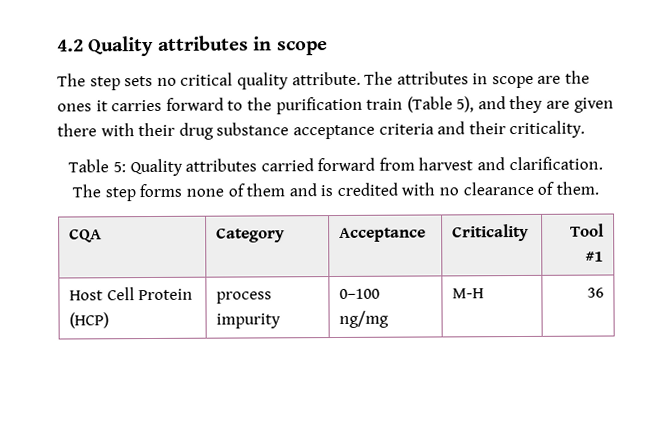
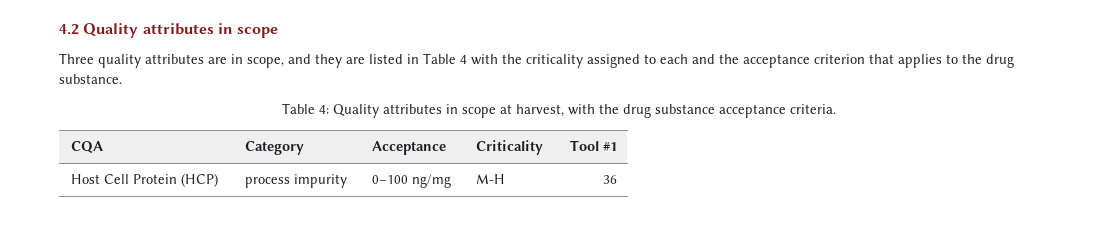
[57,70,591,91] [57,95,614,115] [57,120,586,140] [68,156,603,177] [72,181,599,202] The step sets no critical quality attribute. The attributes in scope are the ones it carries forward to the purification train (Table 5), and they are given there with their drug substance acceptance criteria and their criticality. // Table 5: Quality attributes carried forward from harvest and clarification. The step forms none of them and is credited with no clearance of them. -> [59,53,1014,68] [59,74,122,84] [281,103,836,118] Three quality attributes are in scope, and they are listed in Table 4 with the criticality assigned to each and the acceptance criterion that applies to the drug substance. // Table 4: Quality attributes in scope at harvest, with the drug substance acceptance criteria.

